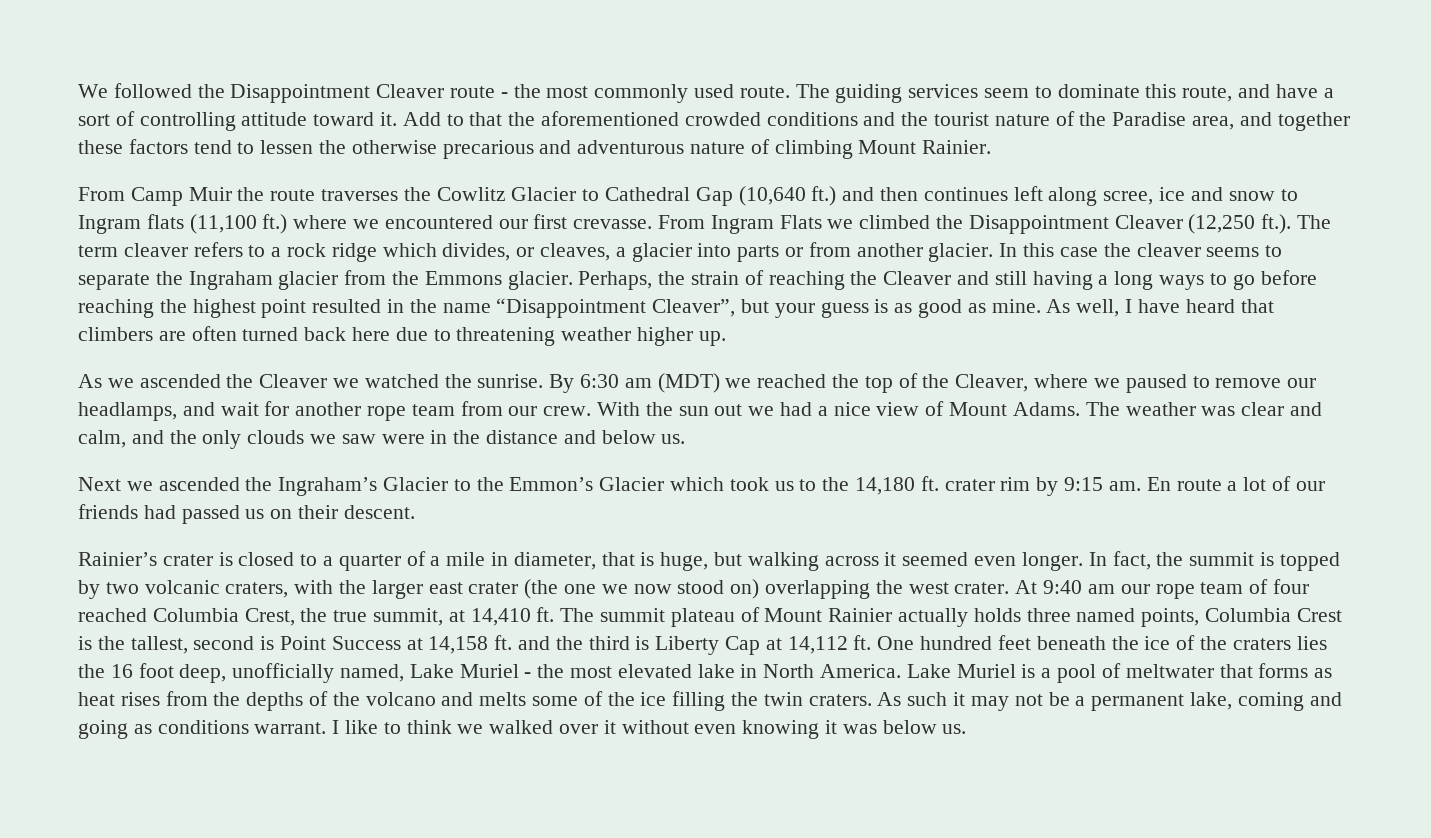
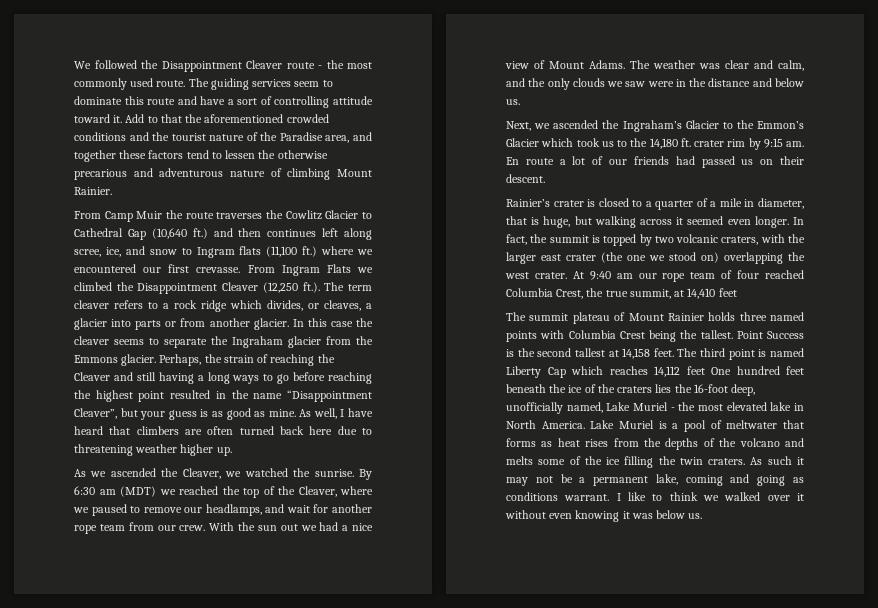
[1182,86,1233,102] route, -> [147,98,176,105] route
[1159,187,1186,201] ice -> [105,247,121,257] ice,
[259,374,328,388] Cleaver -> [182,468,221,479] Cleaver,
[78,477,121,491] Next -> [506,121,531,131] Next,
[633,584,672,594] now -> (665, 258) none
[536,607,555,622] ft. -> [718,288,737,297] feet //
[898,608,969,627] actually -> (704, 317) none
[1141,608,1342,627] [78,635,872,655] points, Columbia Crest is the tallest, second is Point Success at 14,158 ft. and the third is Liberty Cap at 14,112 ft. -> [506,330,804,342] [506,348,804,360] [506,366,705,378] points with Columbia Crest being the tallest. Point Success is the second tallest at 14,158 feet. The third point is named Liberty Cap which reaches 14,112 feet
[110,663,174,678] 16 foot -> [693,384,728,393] 16-foot

